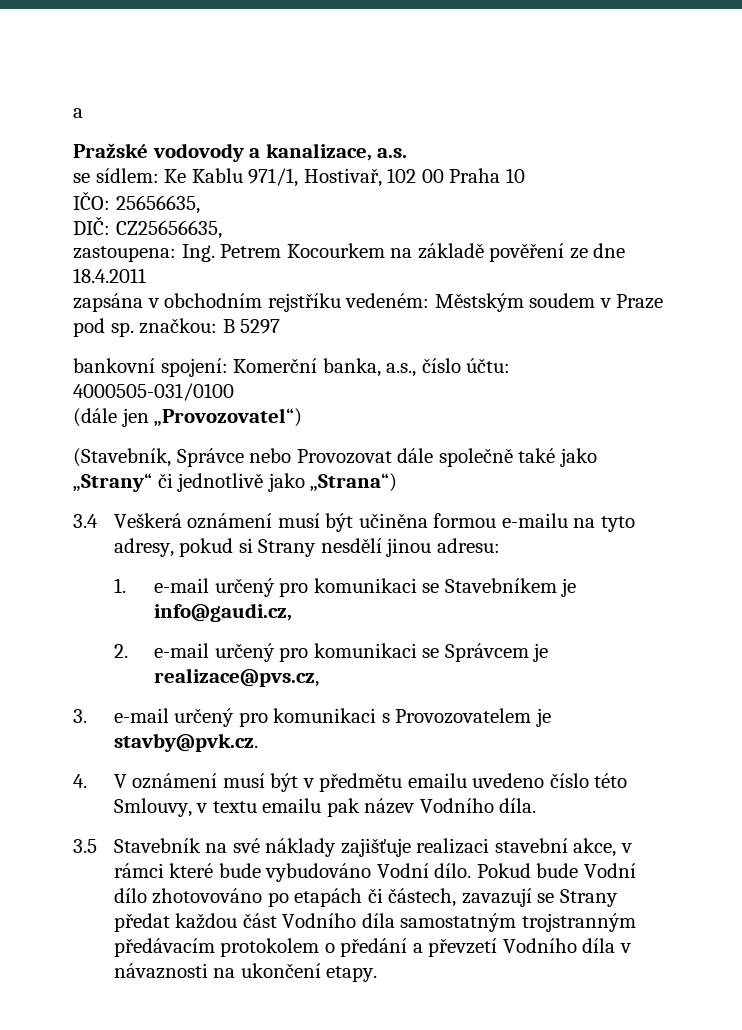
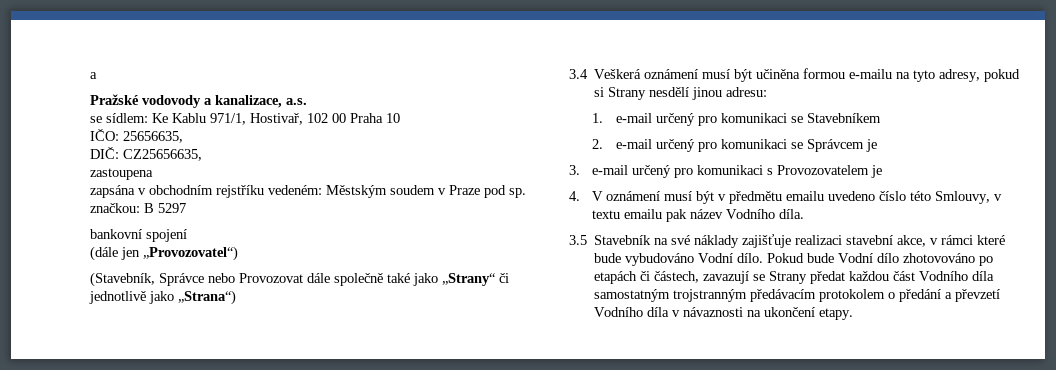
[73,243,626,262] [73,268,146,283] zastoupena: Ing. Petrem Kocourkem na základě pověření ze dne 18.4.2011 -> [90,168,153,180] zastoupena
[160,358,511,377] [73,383,234,401] spojení: Komerční banka, a.s., číslo účtu: 4000505-031/0100 -> [146,229,187,242] spojení
[561,578,577,597] [154,603,293,622] je info@gaudi.cz, -> (881, 118) none
[154,668,320,687] realizace@pvs.cz, -> (877, 145) none
[113,733,258,752] stavby@pvk.cz. -> (883, 171) none

